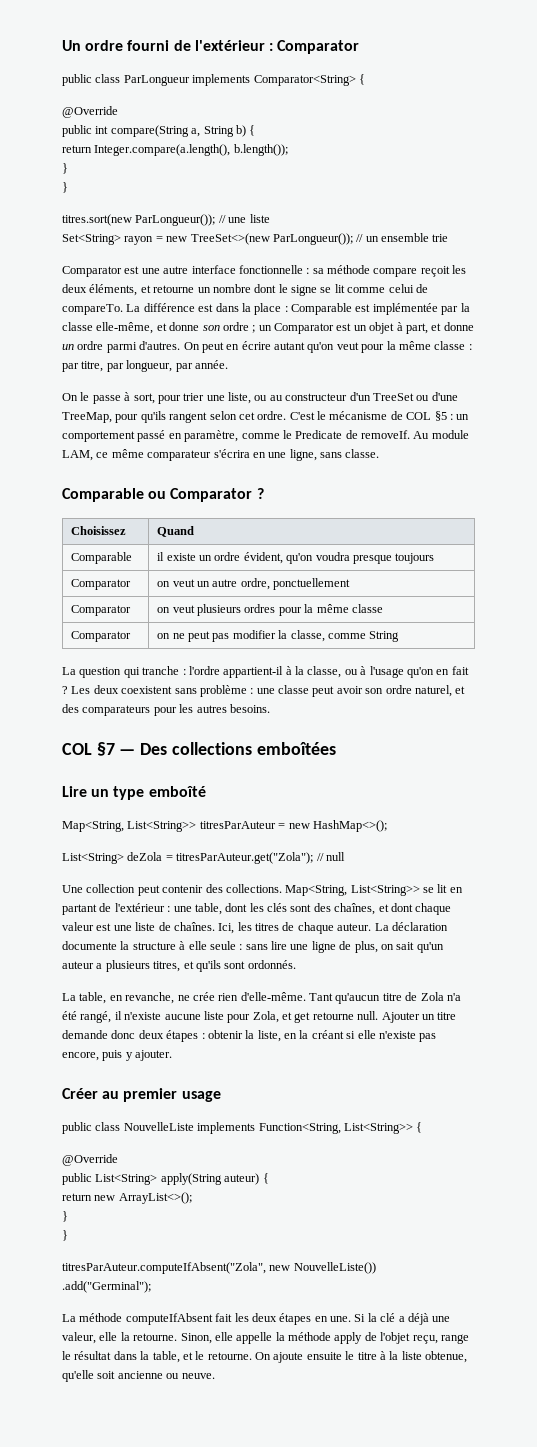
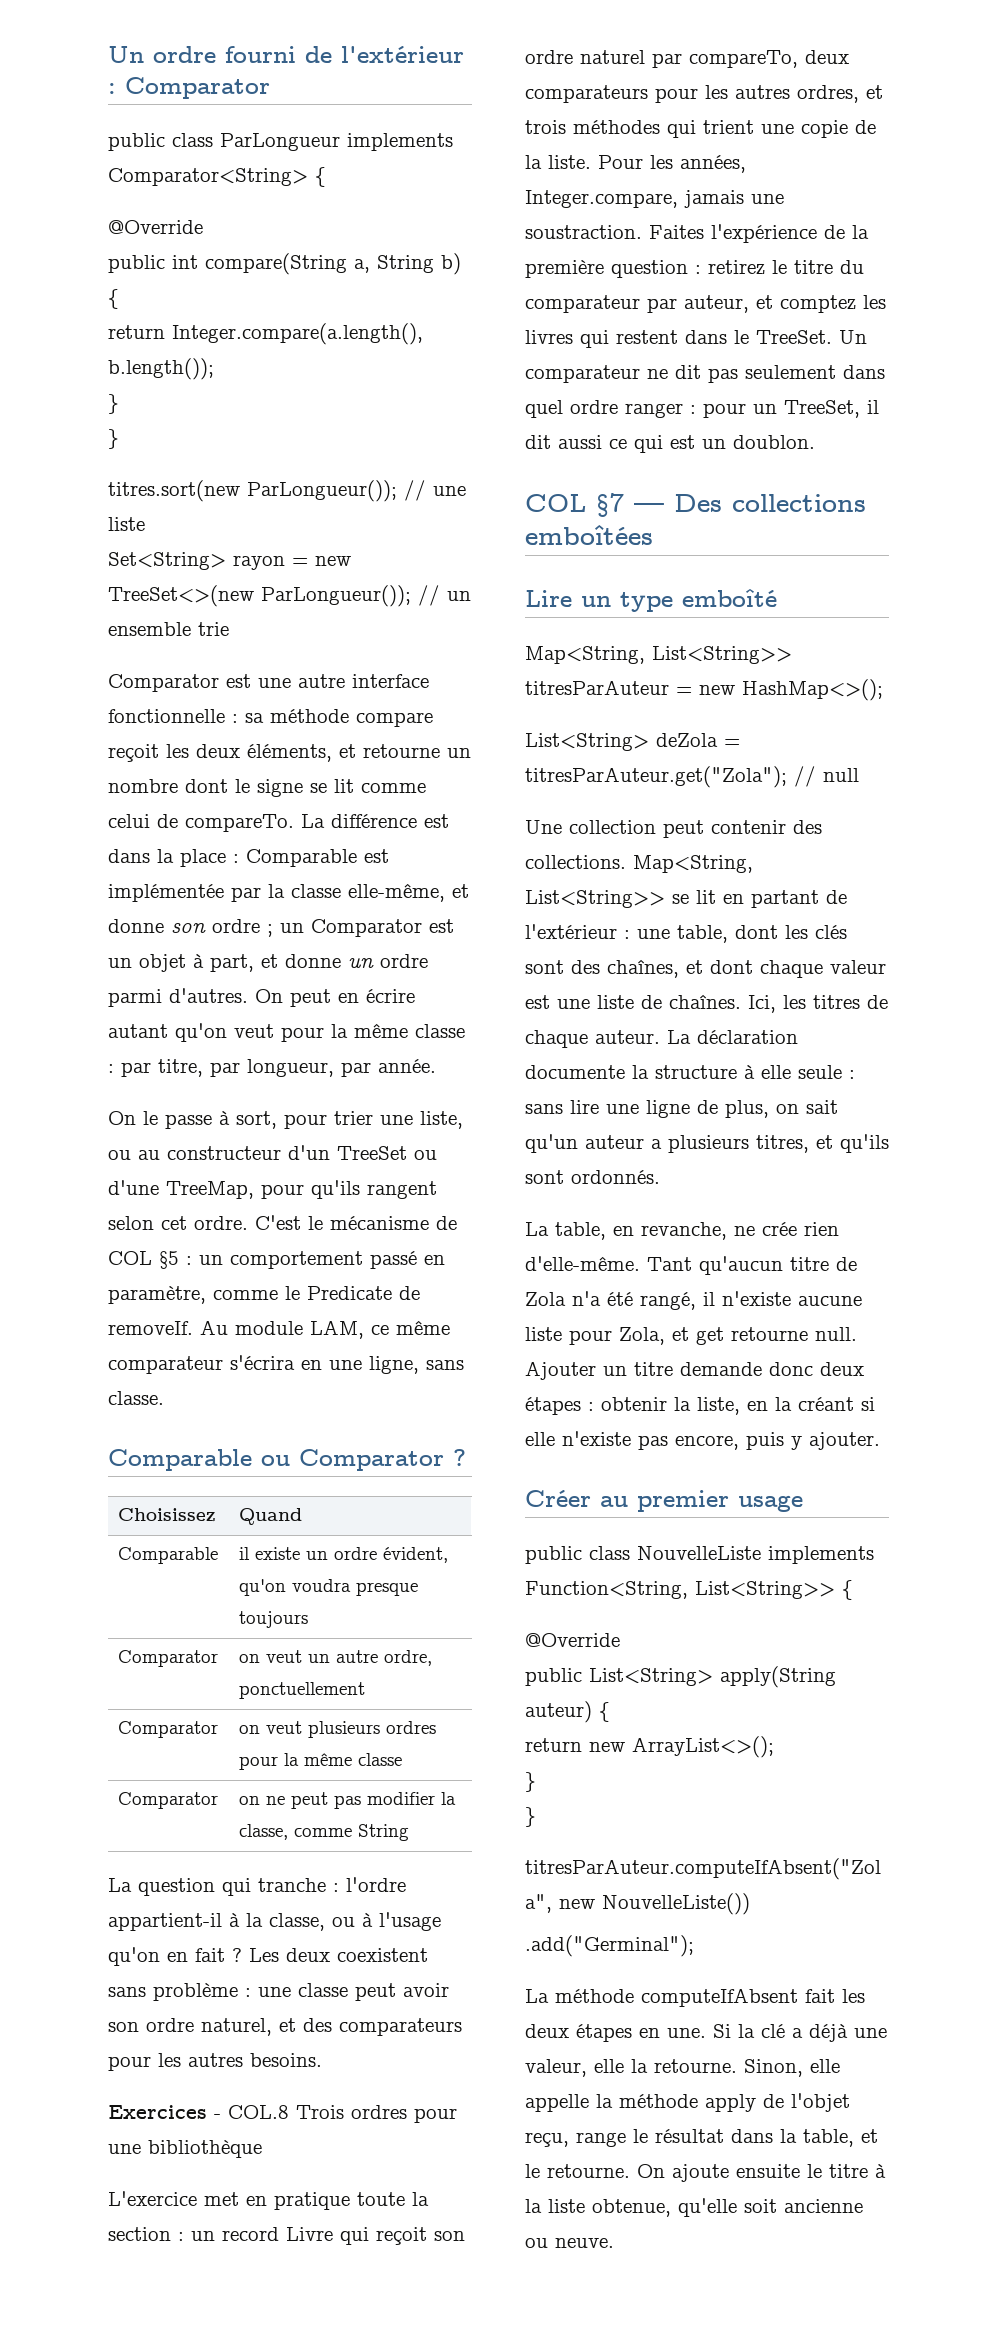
(270, 708) none -> [108,2105,457,2123] [108,2140,262,2158] [108,2191,429,2210] [108,2227,465,2245] [525,50,849,68] [525,85,883,103] [525,120,876,138] [525,155,746,173] [525,190,784,208] [525,224,869,243] [525,260,864,278] [525,295,886,313] [525,330,867,348] [525,365,885,383] [525,400,879,418] [525,435,815,453] // Exercices - COL.8 Trois ordres pour une bibliothèque // L'exercice met en pratique toute la section : un record Livre qui reçoit son ordre naturel par compareTo, deux comparateurs pour les autres ordres, et trois méthodes qui trient une copie de la liste. Pour les années, Integer.compare, jamais une soustraction. Faites l'expérience de la première question : retirez le titre du comparateur par auteur, et comptez les livres qui restent dans le TreeSet. Un comparateur ne dit pas seulement dans quel ordre ranger : pour un TreeSet, il dit aussi ce qui est un doublon.

